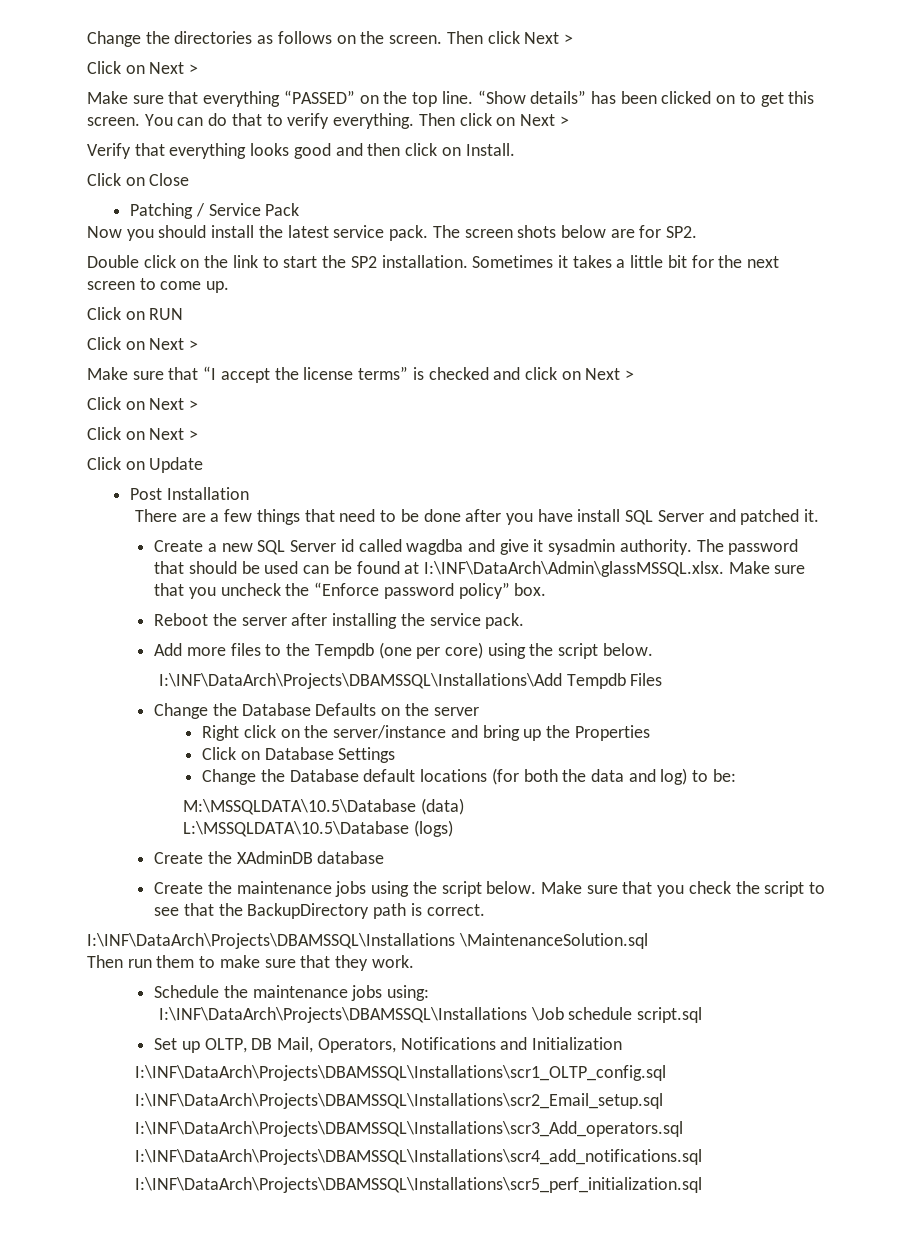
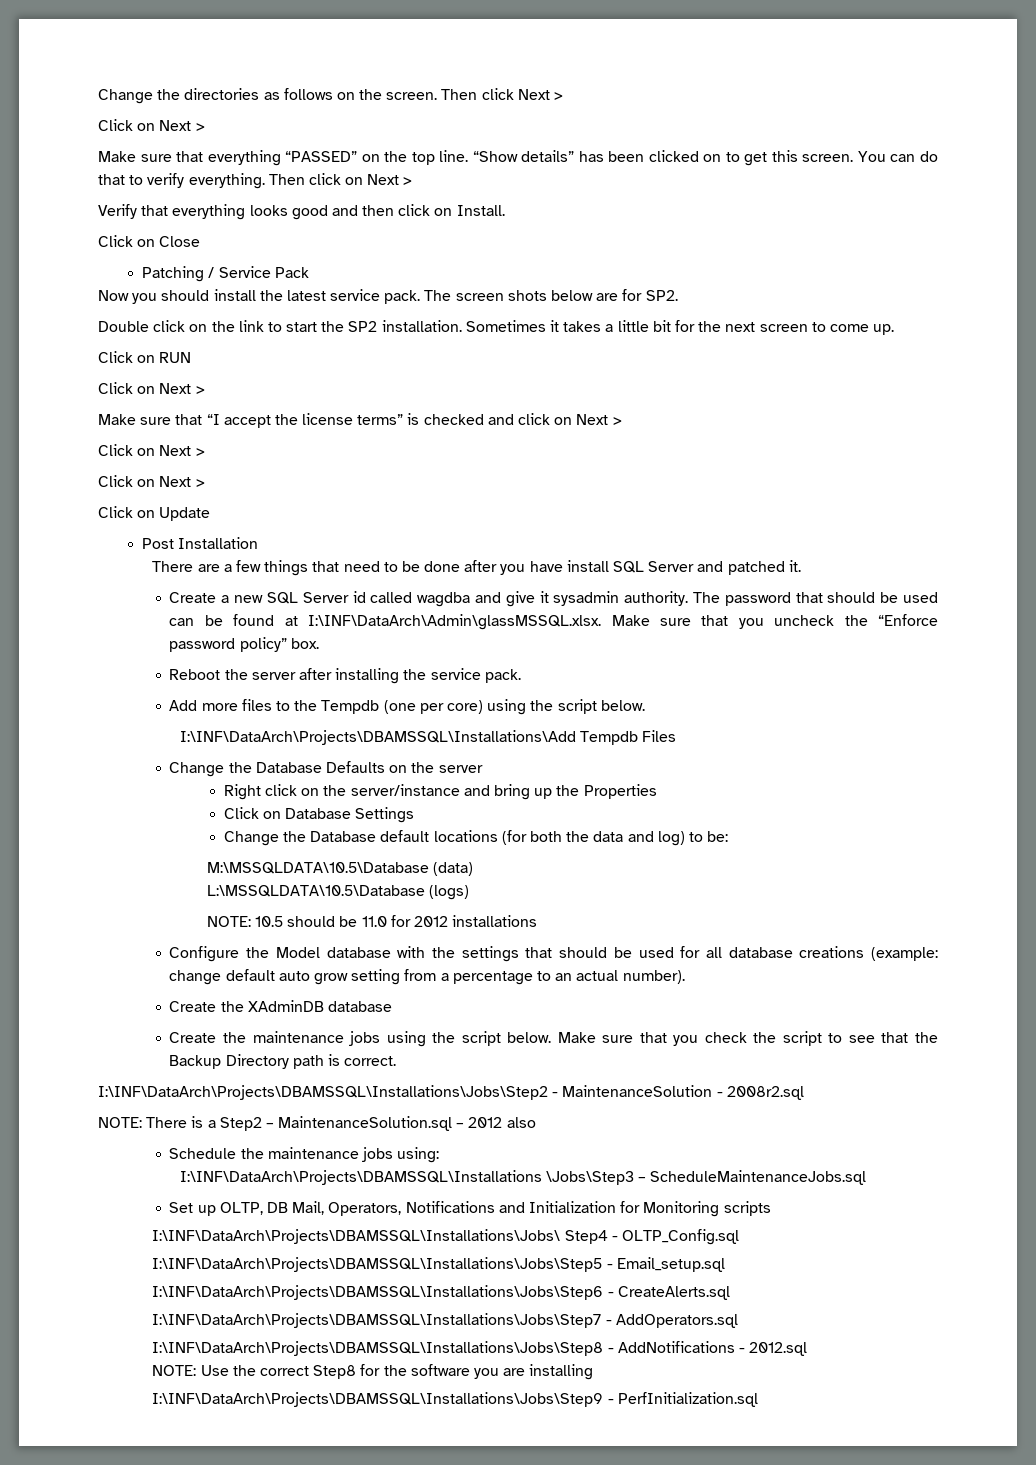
(453, 828) none -> [206,915,538,927] [169,946,938,962] [169,969,685,985] // NOTE: 10.5 should be 11.0 for 2012 installations // Configure the Model database with the settings that should be used for all database creations (example: change default auto grow setting from a percentage to an actual number).
[247,903,370,919] BackupDirectory -> [169,1054,289,1069] Backup Directory
[87,933,648,949] [87,955,414,971] I:\INF\DataArch\Projects\DBAMSSQL\Installations \MaintenanceSolution.sql // Then run them to make sure that they work. -> [98,1085,804,1100] [98,1116,536,1131] I:\INF\DataArch\Projects\DBAMSSQL\Installations\Jobs\Step2 - MaintenanceSolution - 2008r2.sql // NOTE: There is a Step2 – MaintenanceSolution.sql – 2012 also
[530,1007,703,1023] \Job schedule script.sql -> [545,1170,867,1185] \Jobs\Step3 – ScheduleMaintenanceJobs.sql
[134,1065,666,1081] [134,1093,663,1109] [134,1121,683,1137] [134,1149,702,1165] [134,1177,702,1193] // I:\INF\DataArch\Projects\DBAMSSQL\Installations\scr1_OLTP_config.sql // I:\INF\DataArch\Projects\DBAMSSQL\Installations\scr2_Email_setup.sql // I:\INF\DataArch\Projects\DBAMSSQL\Installations\scr3_Add_operators.sql // I:\INF\DataArch\Projects\DBAMSSQL\Installations\scr4_add_notifications.sql // I:\INF\DataArch\Projects\DBAMSSQL\Installations\scr5_perf_initialization.sql -> [620,1201,771,1217] [152,1229,739,1245] [152,1257,725,1272] [152,1285,730,1300] [152,1313,738,1328] [152,1341,808,1356] [152,1364,594,1380] [152,1392,758,1407] for Monitoring scripts // I:\INF\DataArch\Projects\DBAMSSQL\Installations\Jobs\ Step4 - OLTP_Config.sql // I:\INF\DataArch\Projects\DBAMSSQL\Installations\Jobs\Step5 - Email_setup.sql // I:\INF\DataArch\Projects\DBAMSSQL\Installations\Jobs\Step6 - CreateAlerts.sql // I:\INF\DataArch\Projects\DBAMSSQL\Installations\Jobs\Step7 - AddOperators.sql // I:\INF\DataArch\Projects\DBAMSSQL\Installations\Jobs\Step8 - AddNotifications - 2012.sql // NOTE: Use the correct Step8 for the software you are installing // I:\INF\DataArch\Projects\DBAMSSQL\Installations\Jobs\Step9 - PerfInitialization.sql

